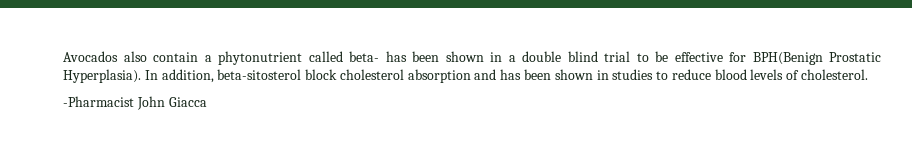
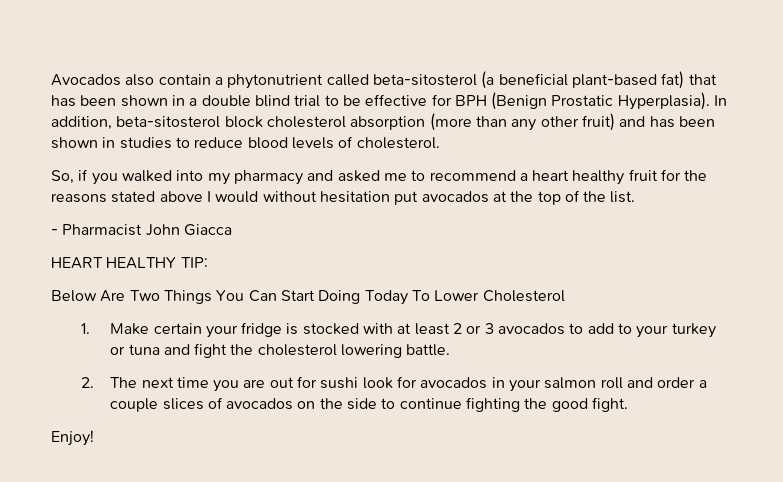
[349,51,379,62] beta- -> [372,71,717,89] beta-sitosterol (a beneficial plant-based fat) that
[752,52,823,65] BPH(Benign -> [454,92,548,110] BPH (Benign
(471, 76) none -> [429,113,615,131] (more than any other fruit)
[63,96,207,110] -Pharmacist John Giacca -> [51,169,708,185] [51,190,636,205] [51,224,232,236] [51,257,208,269] [51,290,565,305] [80,322,716,338] [110,343,451,358] [80,376,707,392] [110,397,629,412] [51,430,94,446] So, if you walked into my pharmacy and asked me to recommend a heart healthy fruit for the reasons stated above I would without hesitation put avocados at the top of the list. // - Pharmacist John Giacca // HEART HEALTHY TIP: // Below Are Two Things You Can Start Doing Today To Lower Cholesterol // 1. Make certain your fridge is stocked with at least 2 or 3 avocados to add to your turkey or tuna and fight the cholesterol lowering battle. // 2. The next time you are out for sushi look for avocados in your salmon roll and order a couple slices of avocados on the side to continue fighting the good fight. // Enjoy!

